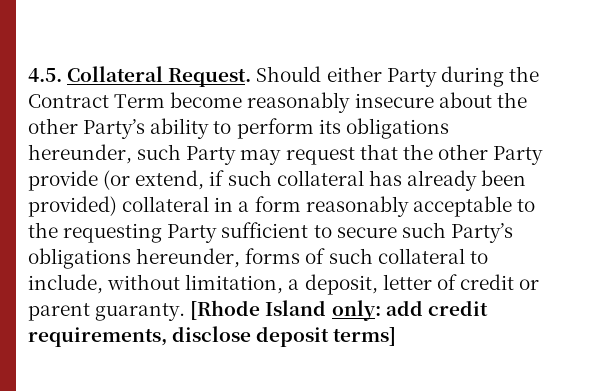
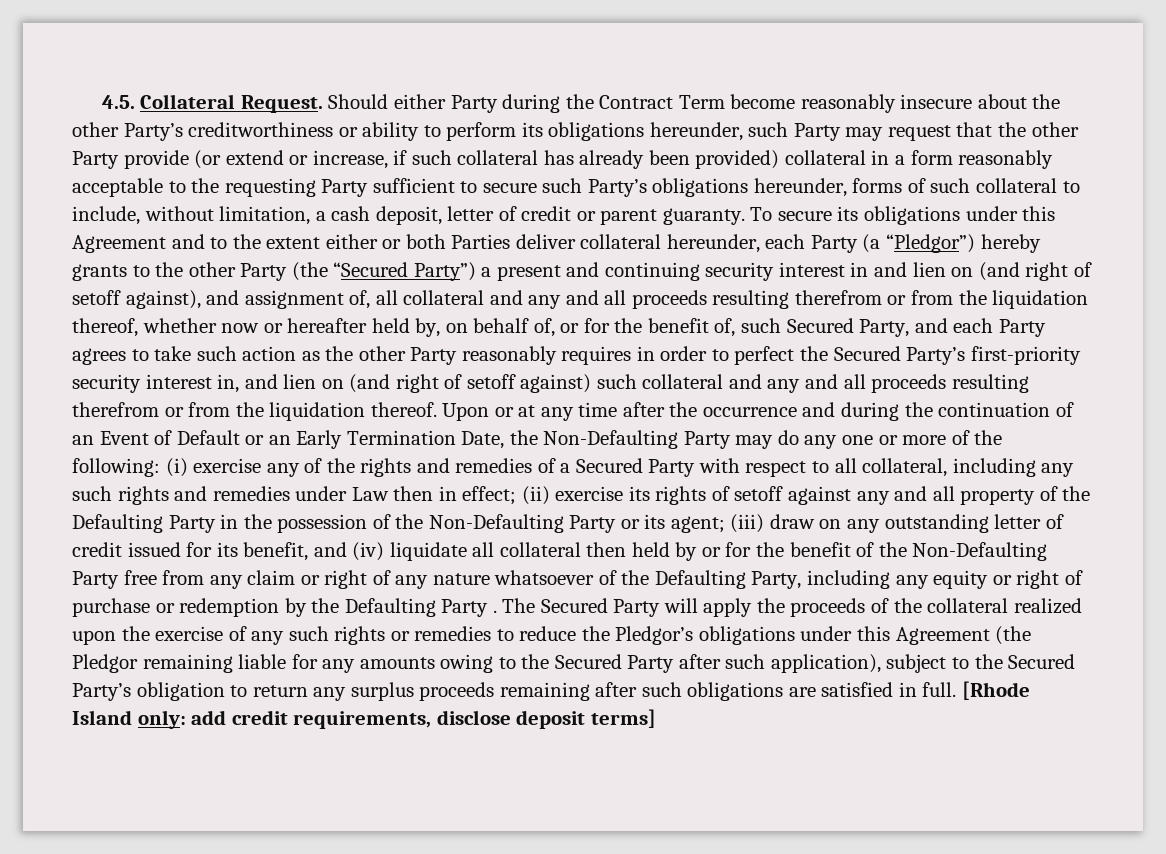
(146, 129) none -> [188,122,358,137] creditworthiness or
[135,170,205,190] extend, -> [225,150,388,169] extend or increase,
(300, 284) none -> [331,206,371,221] cash
(186, 312) none -> [750,206,1056,225] [72,234,1041,253] [72,262,1092,281] [72,290,1089,309] [72,318,1046,337] [72,346,1081,365] [72,374,1029,393] [72,402,1074,421] [72,430,1003,449] [72,458,1075,477] [72,486,1091,505] [72,514,1064,533] [72,542,1048,561] [72,570,1083,589] [72,598,1082,617] [72,626,1032,645] [72,654,1076,673] [72,682,957,701] To secure its obligations under this Agreement and to the extent either or both Parties deliver collateral hereunder, each Party (a “Pledgor”) hereby grants to the other Party (the “Secured Party”) a present and continuing security interest in and lien on (and right of setoff against), and assignment of, all collateral and any and all proceeds resulting therefrom or from the liquidation thereof, whether now or hereafter held by, on behalf of, or for the benefit of, such Secured Party, and each Party agrees to take such action as the other Party reasonably requires in order to perfect the Secured Party’s first-priority security interest in, and lien on (and right of setoff against) such collateral and any and all proceeds resulting therefrom or from the liquidation thereof. Upon or at any time after the occurrence and during the continuation of an Event of Default or an Early Termination Date, the Non-Defaulting Party may do any one or more of the following: (i) exercise any of the rights and remedies of a Secured Party with respect to all collateral, including any such rights and remedies under Law then in effect; (ii) exercise its rights of setoff against any and all property of the Defaulting Party in the possession of the Non-Defaulting Party or its agent; (iii) draw on any outstanding letter of credit issued for its benefit, and (iv) liquidate all collateral then held by or for the benefit of the Non-Defaulting Party free from any claim or right of any nature whatsoever of the Defaulting Party, including any equity or right of purchase or redemption by the Defaulting Party . The Secured Party will apply the proceeds of the collateral realized upon the exercise of any such rights or remedies to reduce the Pledgor’s obligations under this Agreement (the Pledgor remaining liable for any amounts owing to the Secured Party after such application), subject to the Secured Party’s obligation to return any surplus proceeds remaining after such obligations are satisfied in full.

